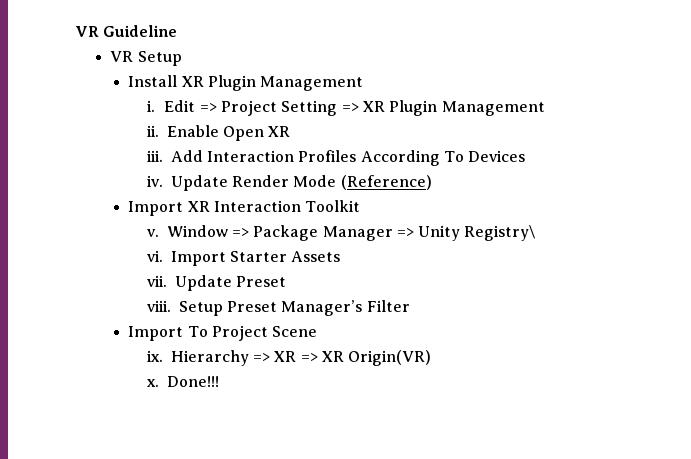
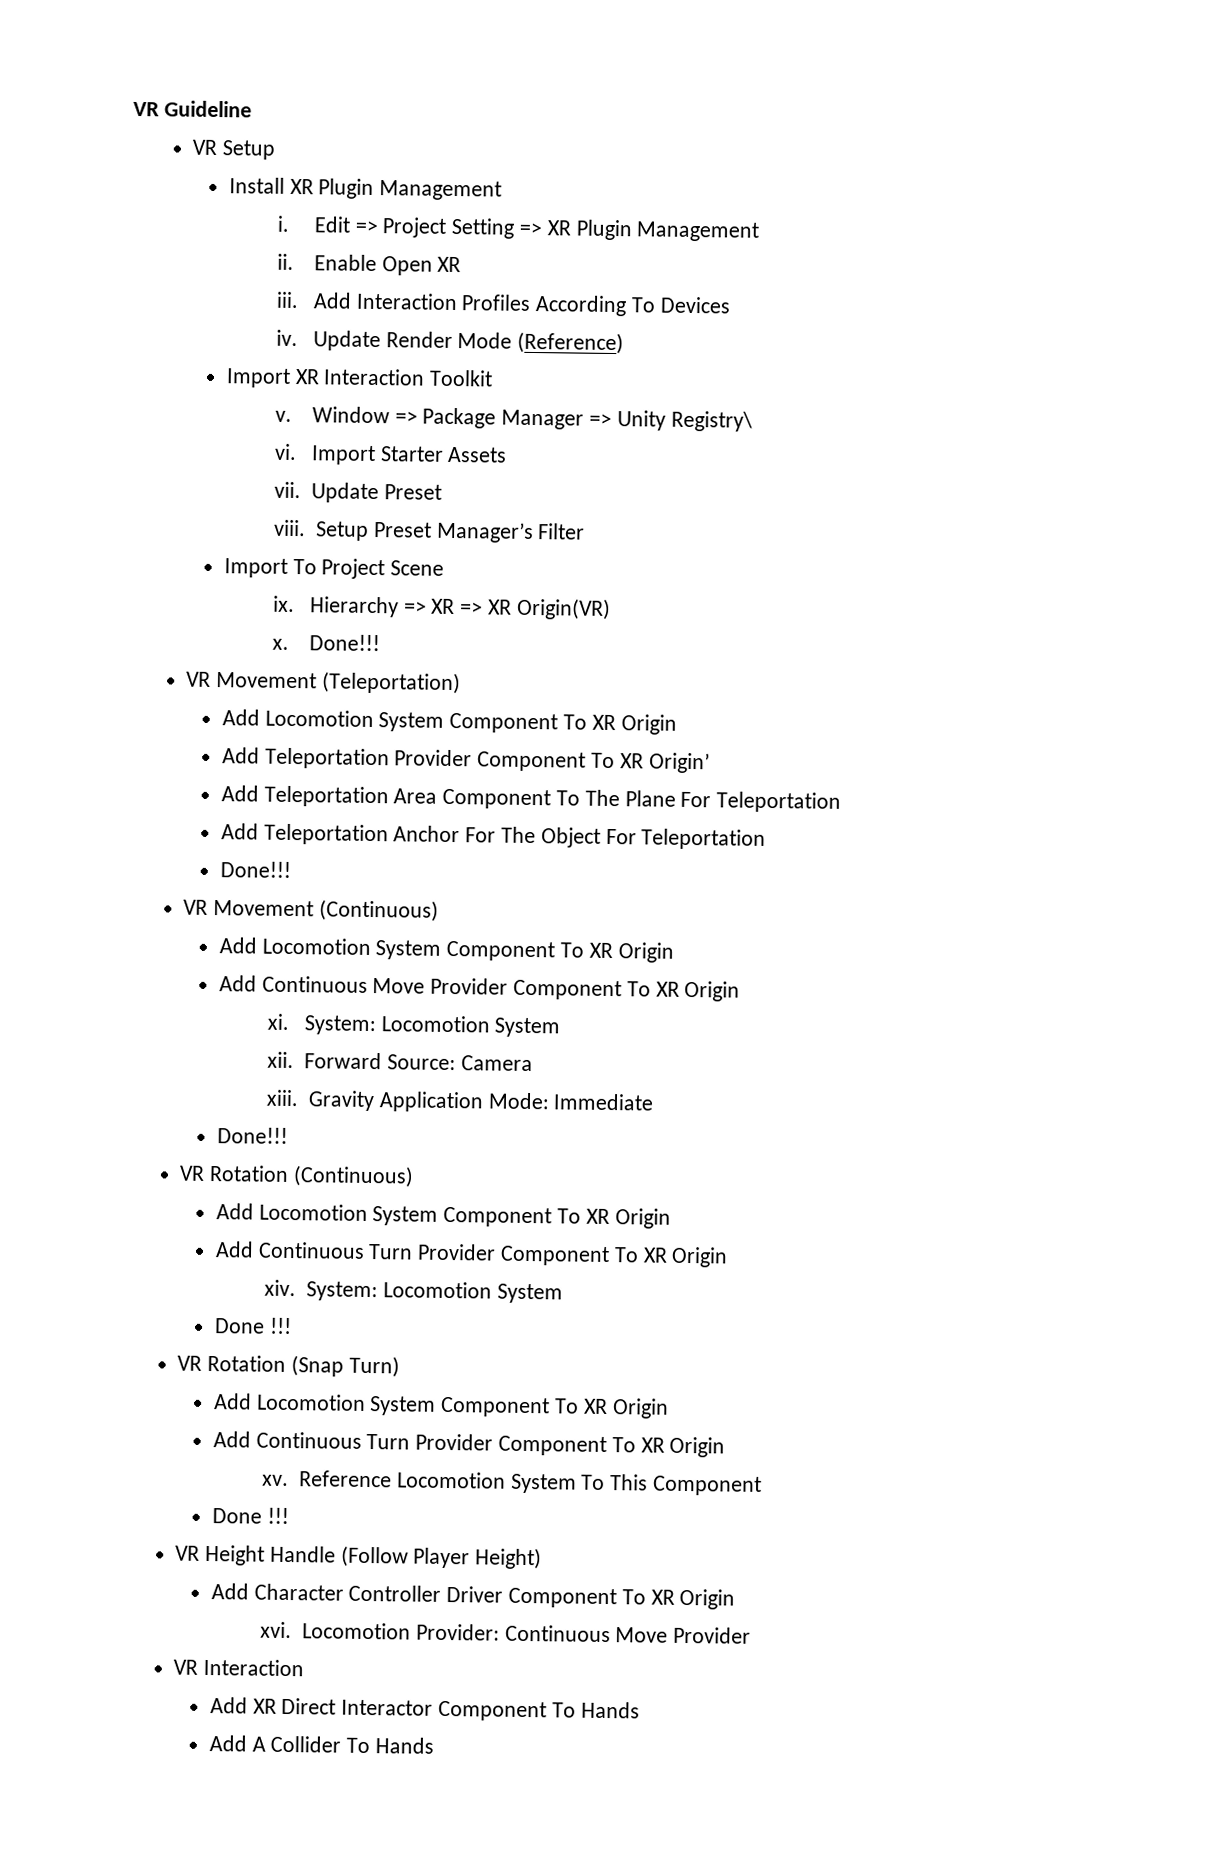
(219, 381) none -> [186,671,461,695] [221,709,677,735] [221,747,710,774] [220,785,842,813] [220,823,767,850] [219,861,291,878] [183,899,439,922] [218,937,674,963] [218,975,741,1002] [267,1013,561,1038] [267,1051,533,1072] [266,1089,655,1113] [216,1127,288,1144] [179,1164,414,1188] [215,1203,671,1229] [214,1241,729,1268] [264,1279,563,1304] [213,1317,292,1335] [177,1354,400,1378] [213,1393,669,1419] [212,1431,726,1458] [262,1470,762,1496] [211,1507,289,1525] [175,1544,543,1570] [210,1583,736,1610] [260,1621,752,1644] [173,1658,305,1677] [209,1697,640,1722] [208,1735,434,1754] // VR Movement (Teleportation) // Add Locomotion System Component To XR Origin // Add Teleportation Provider Component To XR Origin’ // Add Teleportation Area Component To The Plane For Teleportation // Add Teleportation Anchor For The Object For Teleportation // Done!!! // VR Movement (Continuous) // Add Locomotion System Component To XR Origin // Add Continuous Move Provider Component To XR Origin // xi. System: Locomotion System // xii. Forward Source: Camera // xiii. Gravity Application Mode: Immediate // Done!!! // VR Rotation (Continuous) // Add Locomotion System Component To XR Origin // Add Continuous Turn Provider Component To XR Origin // xiv. System: Locomotion System // Done !!! // VR Rotation (Snap Turn) // Add Locomotion System Component To XR Origin // Add Continuous Turn Provider Component To XR Origin // xv. Reference Locomotion System To This Component // Done !!! // VR Height Handle (Follow Player Height) // Add Character Controller Driver Component To XR Origin // xvi. Locomotion Provider: Continuous Move Provider // VR Interaction // Add XR Direct Interactor Component To Hands // Add A Collider To Hands

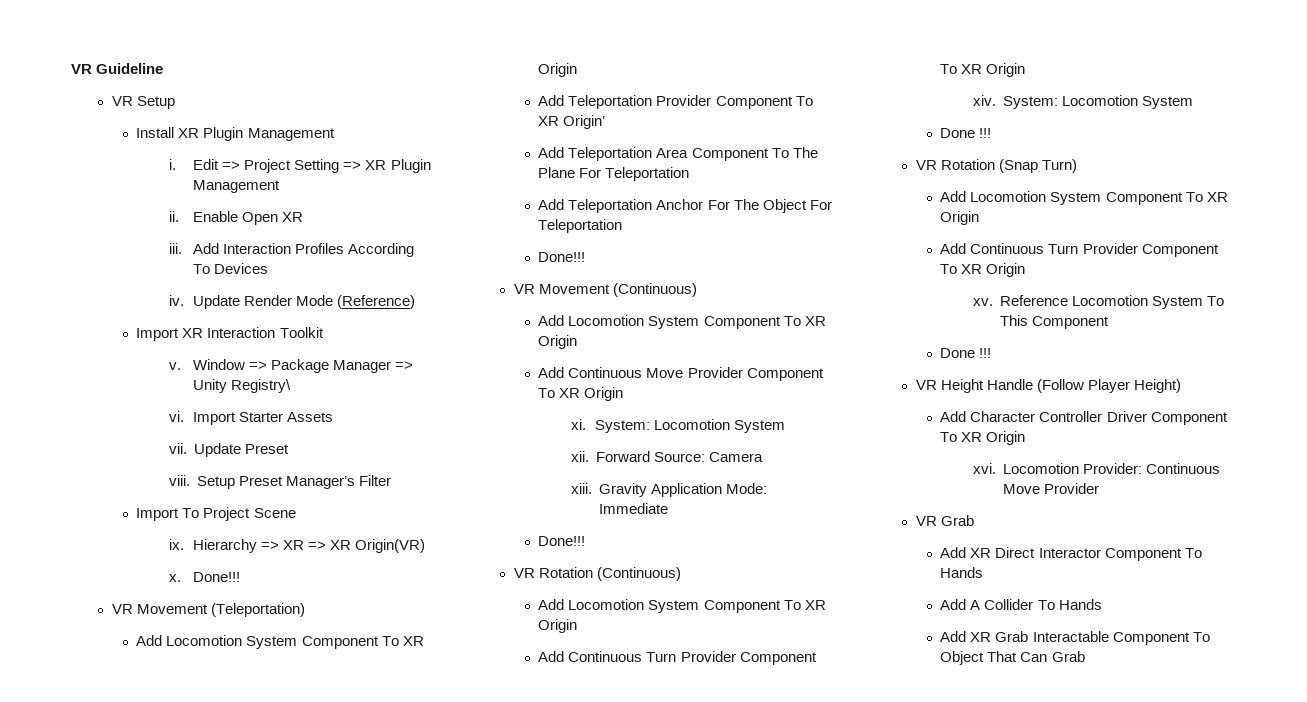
[203,1658,305,1677] Interaction -> [940,515,974,526] Grab
(434, 1745) none -> [940,631,1210,645] [940,651,1085,665] // Add XR Grab Interactable Component To Object That Can Grab

